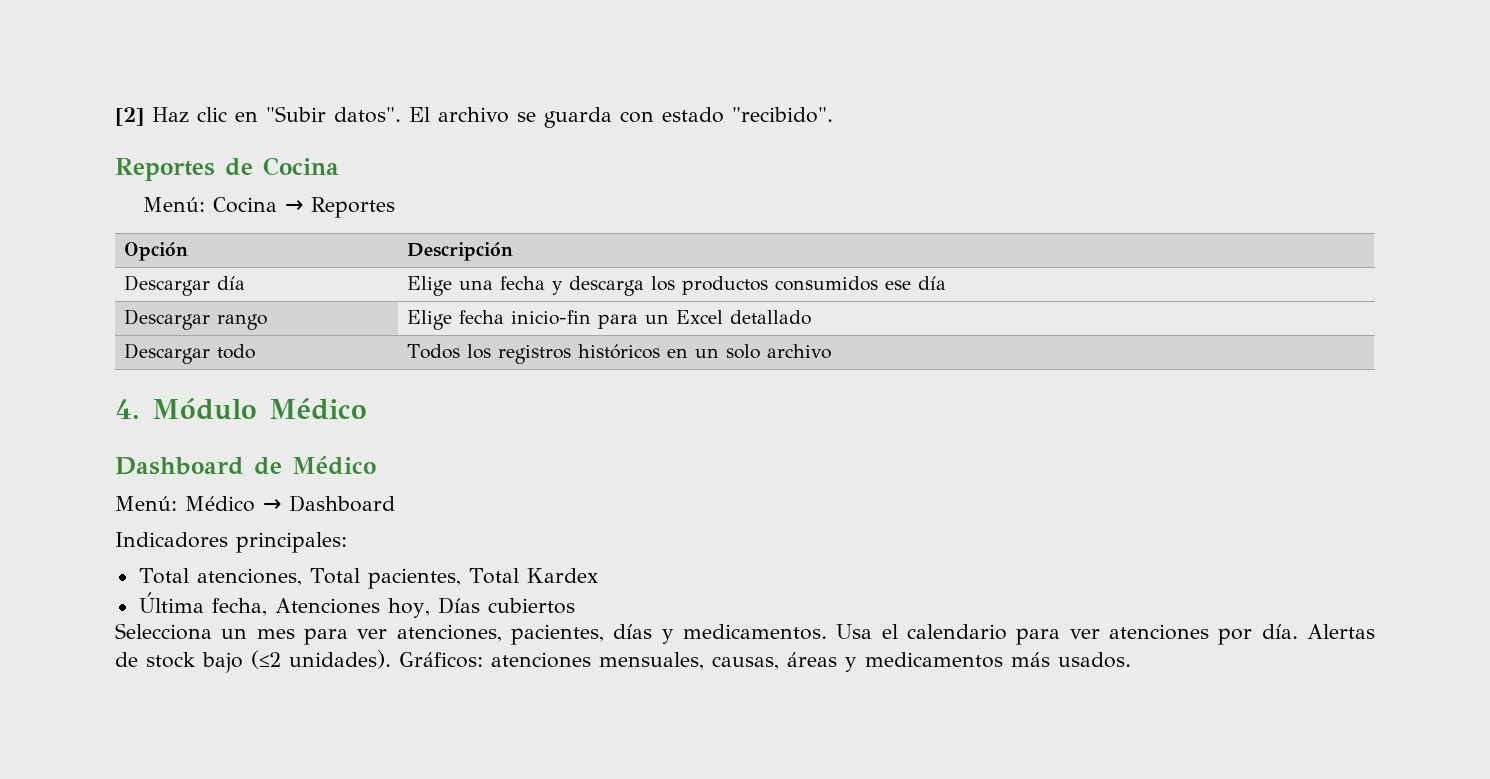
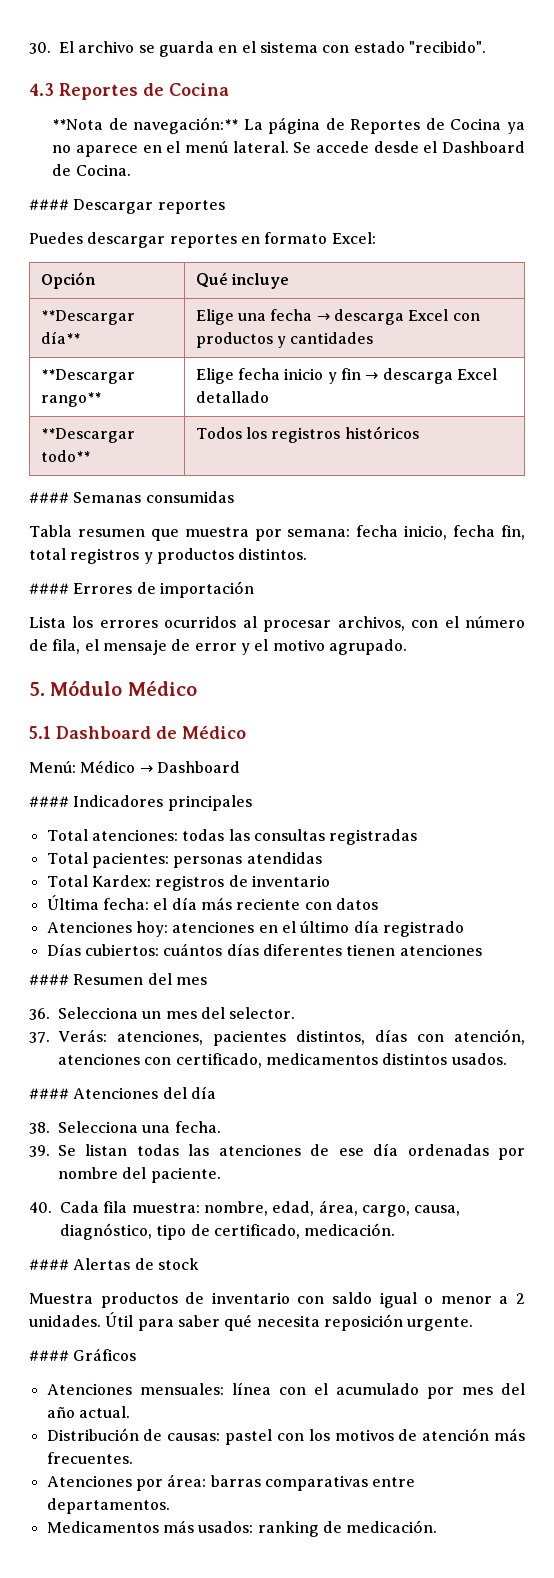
[115,106,401,126] [2] Haz clic en "Subir datos". -> [29,42,51,54] 30.
(612, 117) none -> [218,41,318,53] en el sistema
(833, 115) none -> [29,83,54,96] 4.3
[142,197,395,218] [123,242,188,261] [406,242,513,261] [123,275,245,296] [406,276,946,296] [123,309,267,330] [406,310,669,330] Menú: Cocina → Reportes // Opción | Descripción // Descargar día | Elige una fecha y descarga los productos consumidos ese día // Descargar rango | Elige fecha inicio-fin para un -> [52,117,525,134] [52,141,525,157] [52,164,131,176] [29,199,225,214] [29,232,376,248] [40,272,96,289] [195,272,289,289] [40,310,135,325] [40,331,80,344] [195,309,480,325] [195,332,374,348] [40,369,135,384] [40,392,101,407] [195,368,453,384] **Nota de navegación:** La página de Reportes de Cocina ya no aparece en el menú lateral. Se accede desde el Dashboard de Cocina. // #### Descargar reportes // Puedes descargar reportes en formato Excel: // Opción | Qué incluye // **Descargar día** | Elige una fecha → descarga Excel con productos y cantidades // **Descargar rango** | Elige fecha inicio y fin → descarga
[123,343,255,364] Descargar todo -> [40,428,135,443] [40,450,90,462] **Descargar todo**
[666,344,831,359] [115,399,140,419] en un solo archivo // 4. -> [29,491,234,503] [29,525,525,541] [29,548,308,564] [29,581,254,598] [29,616,526,632] [29,639,407,655] [29,682,45,696] // #### Semanas consumidas // Tabla resumen que muestra por semana: fecha inicio, fecha fin, total registros y productos distintos. // #### Errores de importación // Lista los errores ocurridos al procesar archivos, con el número de fila, el mensaje de error y el motivo agrupado. // 5.
(367, 409) none -> [29,726,51,739] 5.1
[115,532,347,553] [138,568,598,589] [138,592,575,618] [115,623,1375,645] [115,650,1131,673] Indicadores principales: // Total atenciones, Total pacientes, Total Kardex // Última fecha, Atenciones hoy, Días cubiertos // Selecciona un mes para ver atenciones, pacientes, días y medicamentos. Usa el calendario para ver atenciones por día. Alertas de stock bajo (≤2 unidades). Gráficos: atenciones mensuales, causas, áreas y medicamentos más usados. -> [29,795,252,811] [46,829,418,845] [46,852,322,868] [46,875,330,891] [46,895,378,910] [46,920,464,937] [46,943,482,956] [29,973,207,985] [29,1007,296,1020] [29,1029,525,1046] [58,1053,507,1068] [29,1086,216,1099] [29,1121,221,1134] [29,1143,526,1160] [58,1167,221,1183] [29,1200,461,1217] [60,1223,396,1240] [29,1258,199,1270] [29,1292,526,1308] [29,1312,474,1331] [29,1348,137,1361] [46,1382,525,1399] [46,1406,130,1418] [46,1428,525,1445] [46,1452,133,1464] [46,1474,416,1491] [46,1498,170,1514] [46,1520,438,1537] #### Indicadores principales // Total atenciones: todas las consultas registradas // Total pacientes: personas atendidas // Total Kardex: registros de inventario // Última fecha: el día más reciente con datos // Atenciones hoy: atenciones en el último día registrado // Días cubiertos: cuántos días diferentes tienen atenciones // #### Resumen del mes // 36. Selecciona un mes del selector. // 37. Verás: atenciones, pacientes distintos, días con atención, atenciones con certificado, medicamentos distintos usados. // #### Atenciones del día // 38. Selecciona una fecha. // 39. Se listan todas las atenciones de ese día ordenadas por nombre del paciente. // 40. Cada fila muestra: nombre, edad, área, cargo, causa, diagnóstico, tipo de certificado, medicación. // #### Alertas de stock // Muestra productos de inventario con saldo igual o menor a 2 unidades. Útil para saber qué necesita reposición urgente. // #### Gráficos // Atenciones mensuales: línea con el acumulado por mes del año actual. // Distribución de causas: pastel con los motivos de atención más frecuentes. // Atenciones por área: barras comparativas entre departamentos. // Medicamentos más usados: ranking de medicación.

